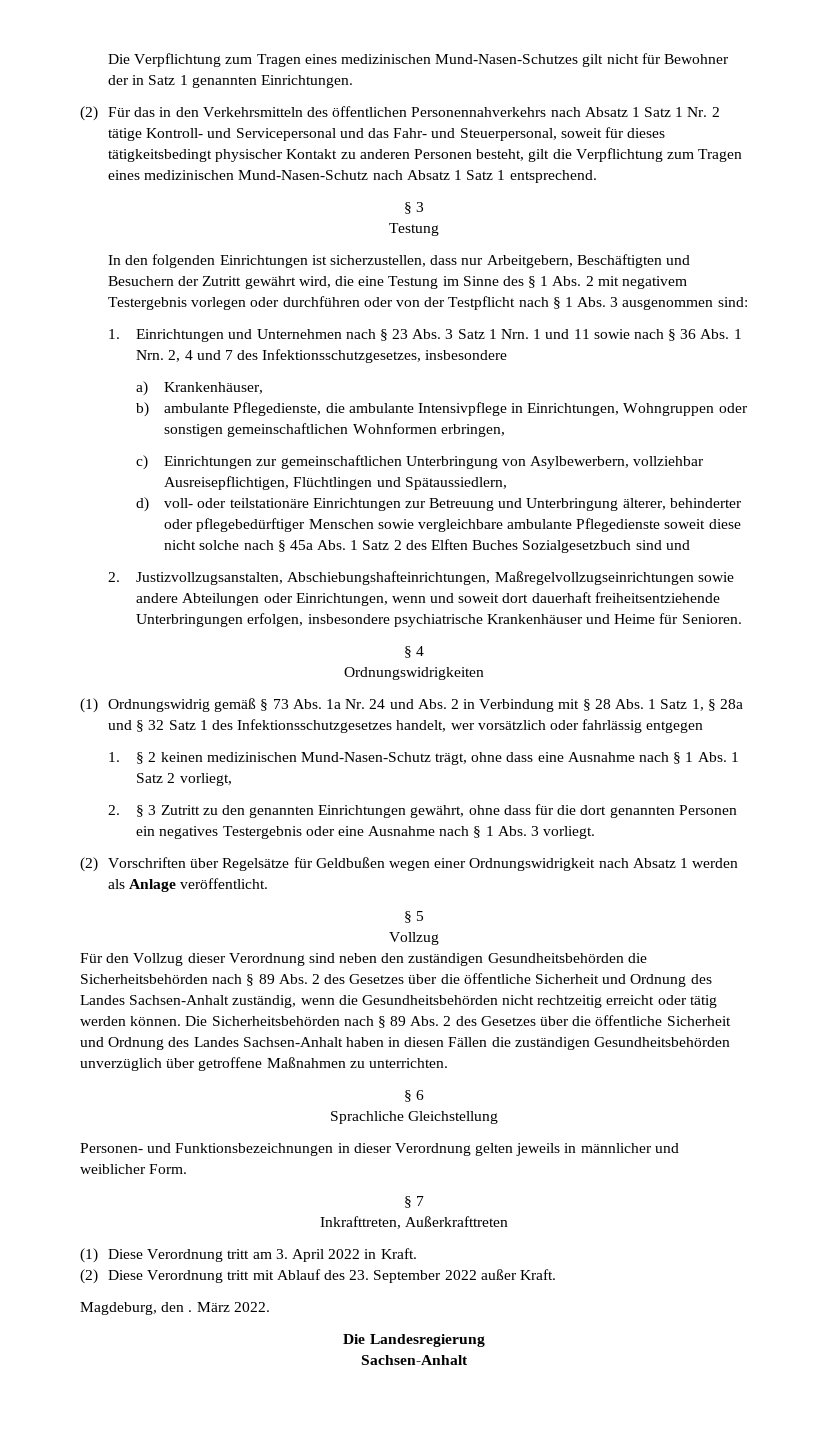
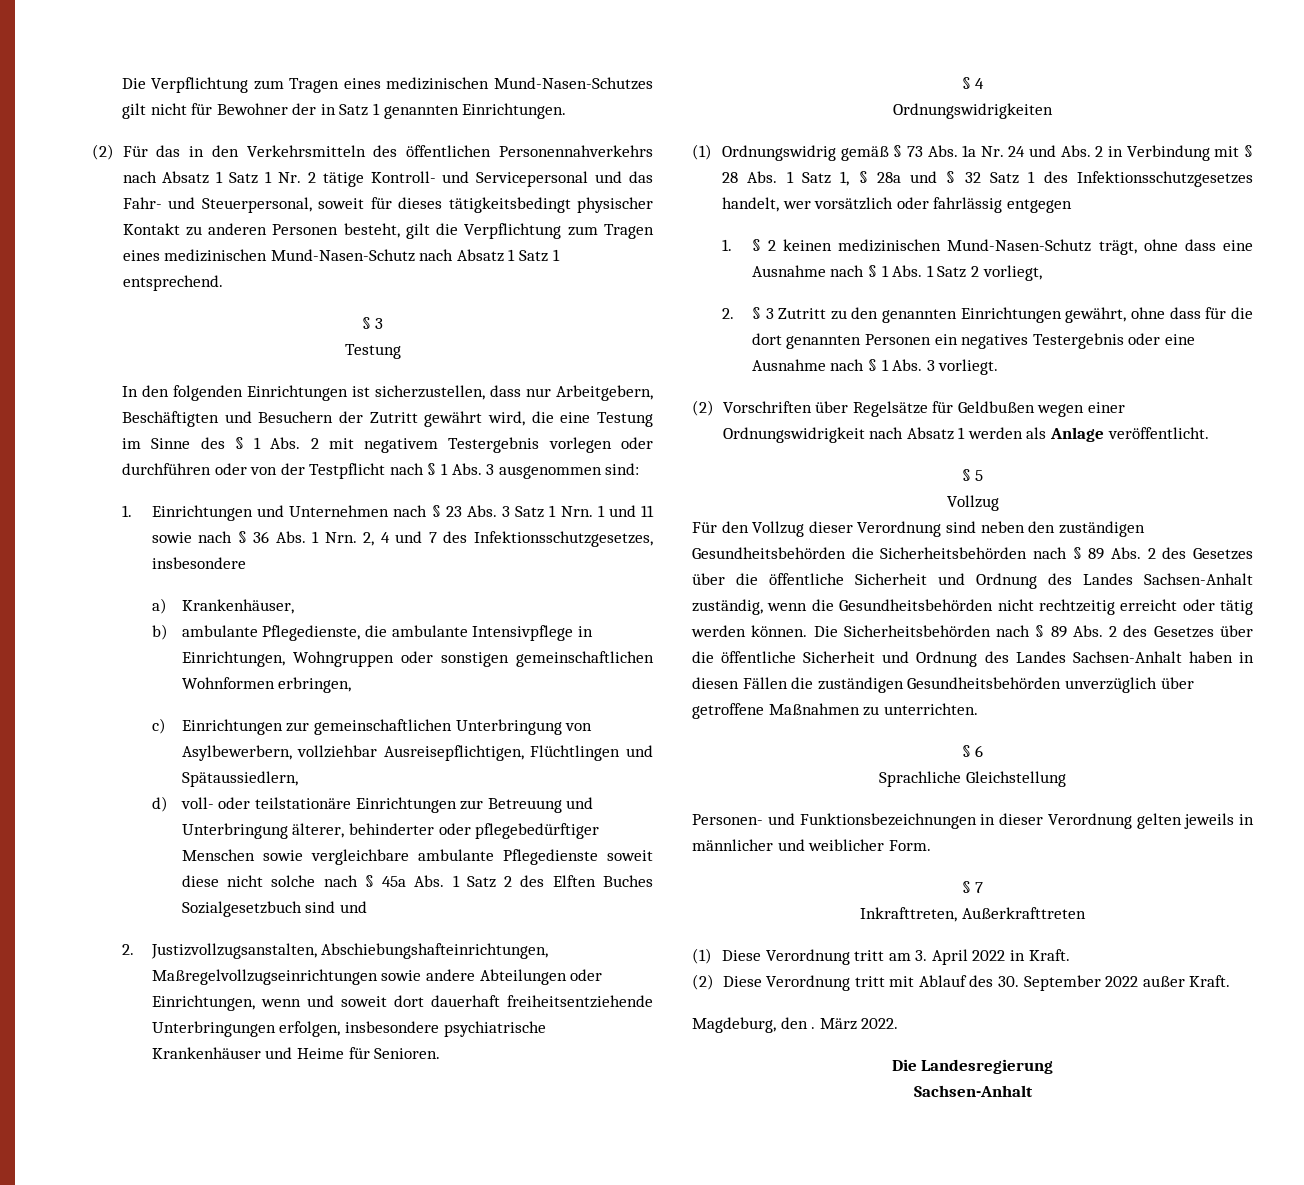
[349,1270,370,1280] 23. -> [998,976,1020,987] 30.

